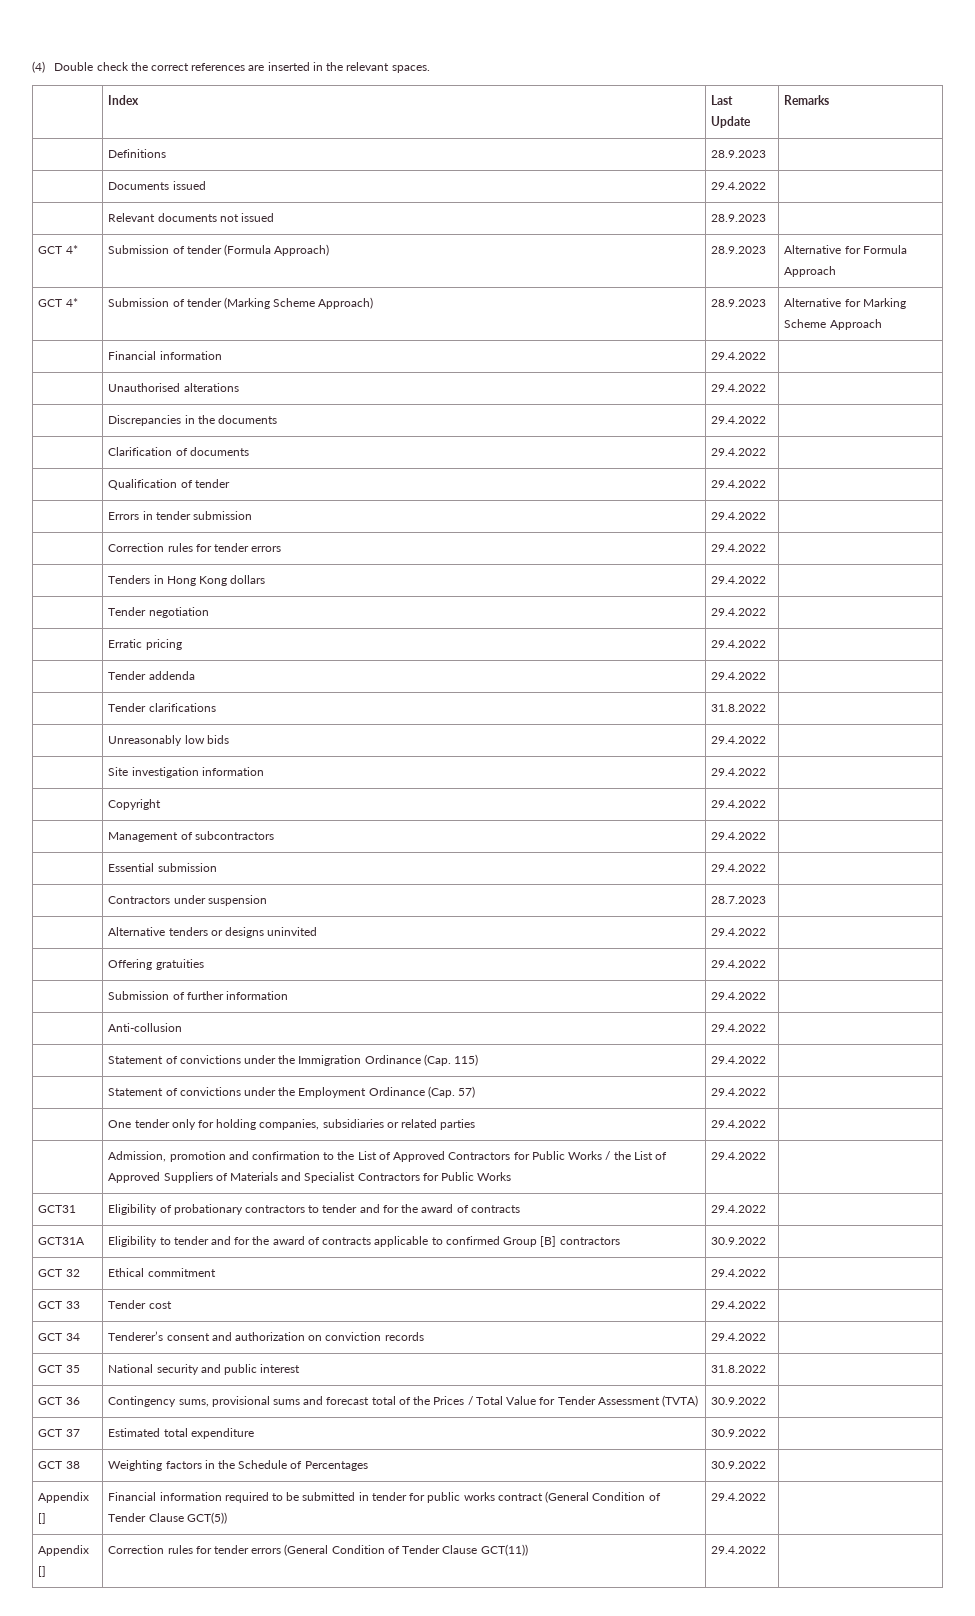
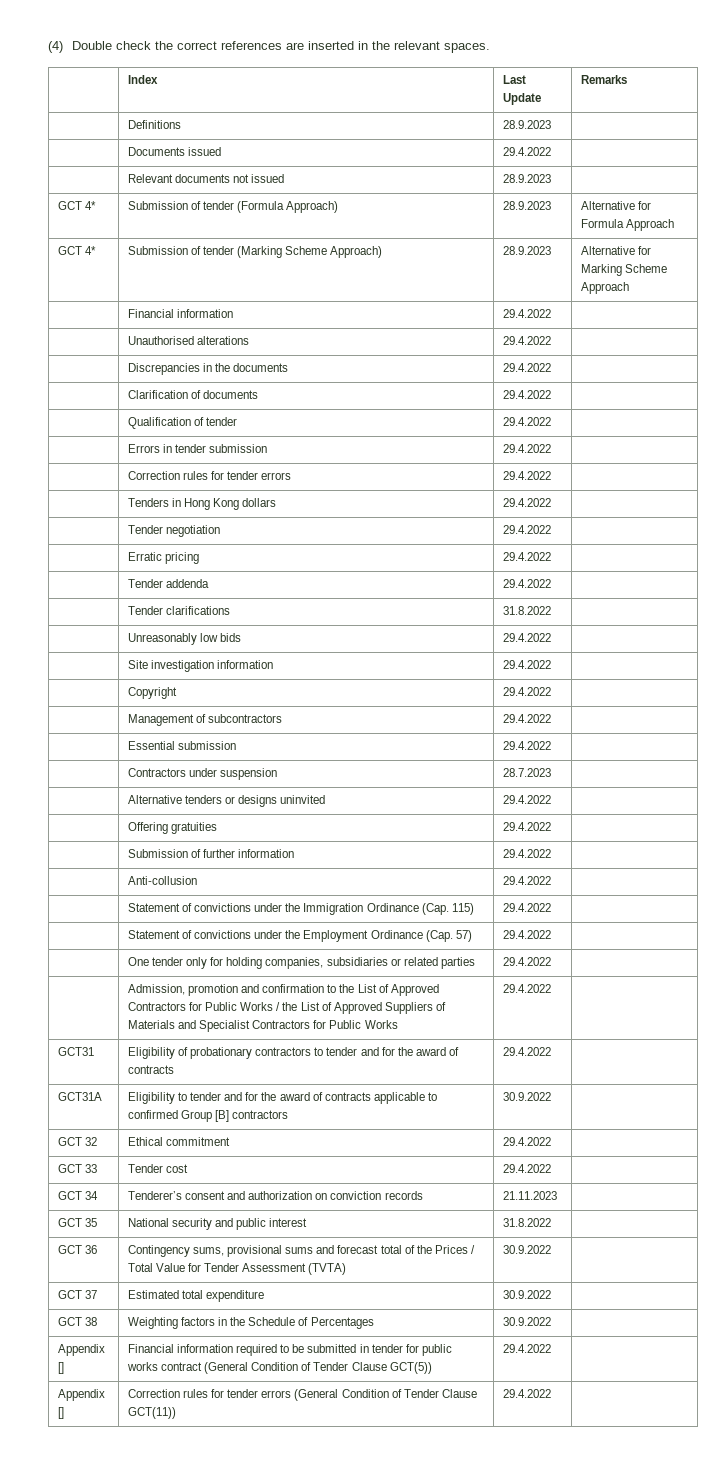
[711,1333,767,1341] 29.4.2022 -> [502,1191,557,1200] 21.11.2023

